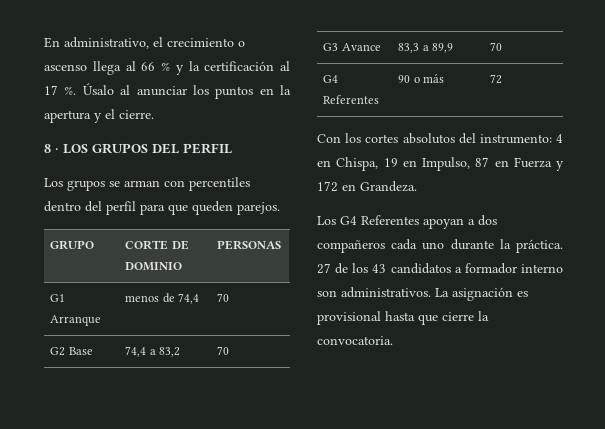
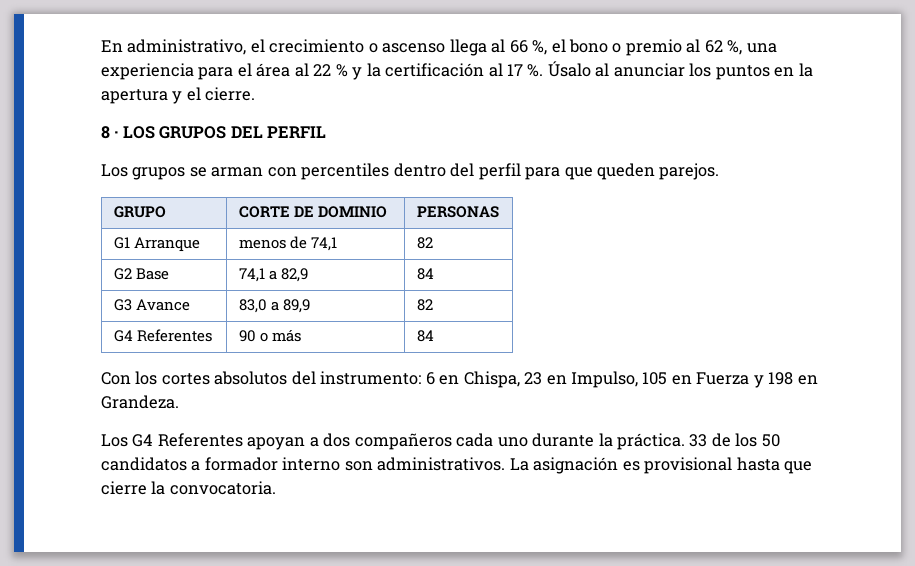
(156, 66) none -> [532,39,777,56] [101,63,332,80] %, el bono o premio al 62 %, una experiencia para el área al 22
[177,293,199,304] [217,293,230,302] 74,4 | 70 -> [310,237,337,251] [416,237,433,249] 74,1 | 82
[125,346,180,357] [217,346,230,355] 74,4 a 83,2 | 70 -> [238,268,308,282] [416,268,434,280] 74,1 a 82,9 | 84
[398,43,420,53] 83,3 -> [238,299,267,313] 83,0
[490,42,503,51] 70 -> [416,299,433,311] 82
[490,74,503,84] 72 -> [416,330,434,342] 84
[556,134,563,143] 4 -> [425,372,435,385] 6
[383,158,398,167] 19 -> [524,372,543,385] 23
[475,157,490,167] 87 -> [642,372,668,385] 105
[317,181,338,192] 172 -> [768,372,794,385] 198
[317,263,331,274] 27 -> [689,434,708,447] 33
[372,264,387,273] 43 -> [761,434,780,447] 50

